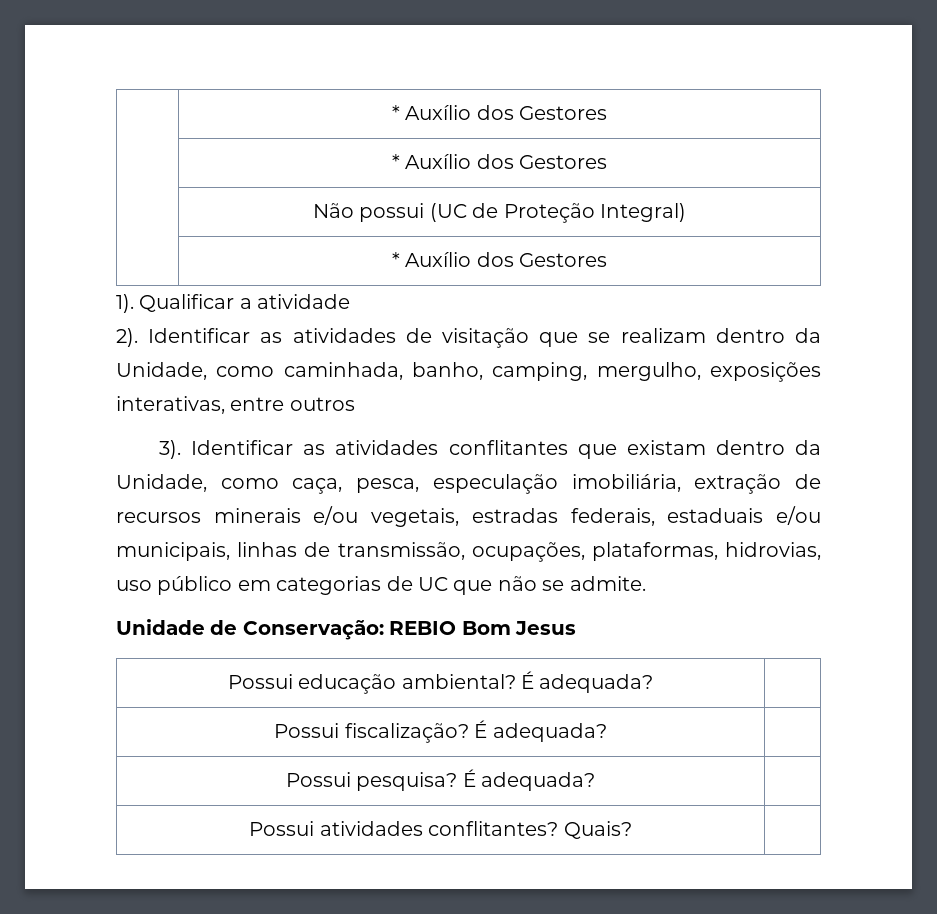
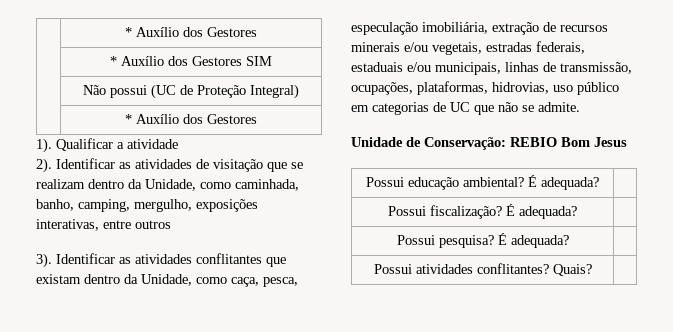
(608, 162) none -> [246,56,272,66] SIM

